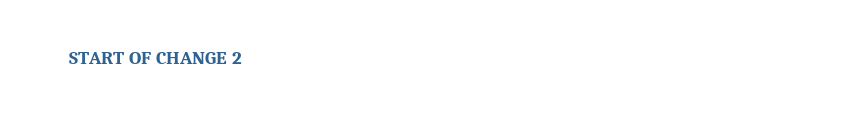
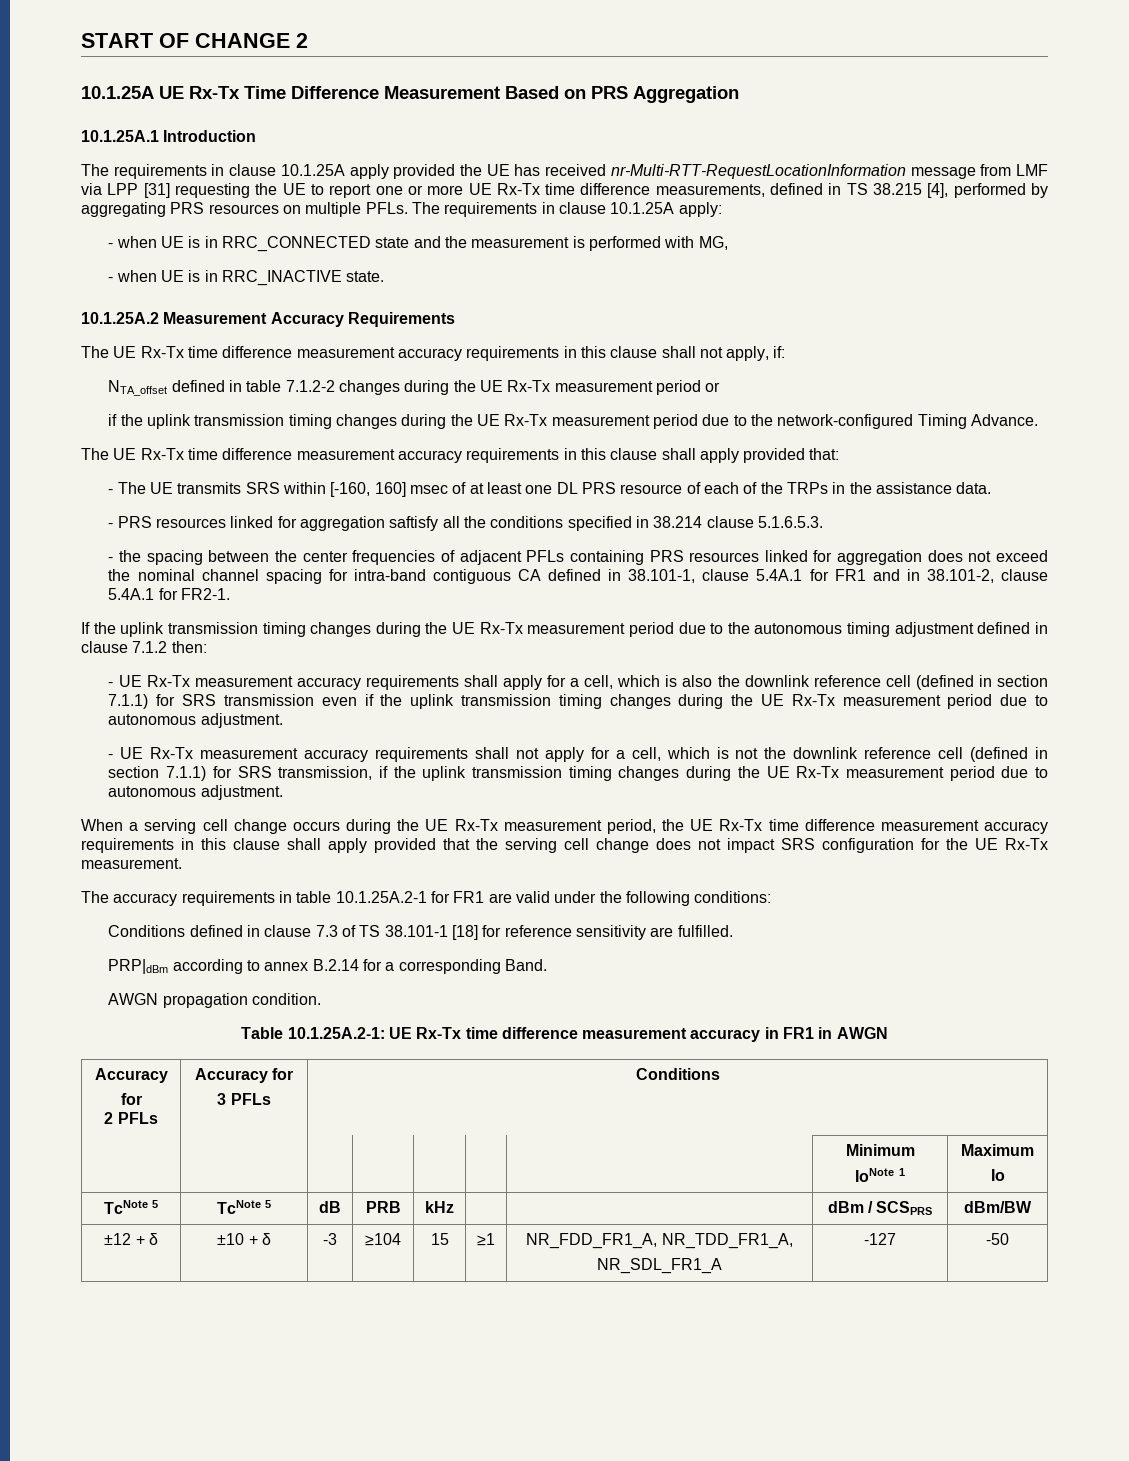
(243, 58) none -> [81,86,739,103] [81,130,257,142] [81,164,1048,179] [81,183,1049,198] [81,202,722,217] [108,236,728,252] [108,270,385,286] [81,312,455,327] [81,346,786,361] [108,380,721,396] [108,414,1038,429] [81,448,840,463] [108,482,992,497] [108,516,823,531] [108,550,1049,565] [108,569,1049,584] [108,588,231,600] [81,622,1049,637] [81,641,207,653] [108,675,1049,690] [108,694,1048,709] [108,713,283,728] [108,747,1049,762] [108,766,1049,781] [108,785,283,800] [81,819,1048,834] [81,838,1048,853] [81,858,182,869] [81,891,772,906] [108,925,733,940] [108,959,548,974] [108,993,322,1008] [241,1027,888,1042] [94,1068,168,1083] [120,1093,142,1105] [104,1112,158,1124] [194,1068,294,1083] [217,1093,271,1105] [635,1068,720,1080] [845,1144,915,1156] [855,1168,905,1182] [961,1144,1034,1156] [990,1169,1005,1181] [103,1200,159,1214] [216,1200,272,1214] [319,1201,341,1213] [365,1201,401,1213] [425,1201,454,1213] [827,1201,933,1215] [964,1201,1032,1213] [104,1233,158,1245] [217,1233,271,1245] [323,1233,337,1245] [365,1233,401,1246] [430,1233,449,1245] [477,1233,495,1246] [526,1233,793,1249] [597,1258,722,1274] [864,1233,896,1245] [986,1233,1009,1245] // 10.1.25A UE Rx-Tx Time Difference Measurement Based on PRS Aggregation // 10.1.25A.1 Introduction // The requirements in clause 10.1.25A apply provided the UE has received nr-Multi-RTT-RequestLocationInformation message from LMF via LPP [31] requesting the UE to report one or more UE Rx-Tx time difference measurements, defined in TS 38.215 [4], performed by aggregating PRS resources on multiple PFLs. The requirements in clause 10.1.25A apply: // - when UE is in RRC_CONNECTED state and the measurement is performed with MG, // - when UE is in RRC_INACTIVE state. // 10.1.25A.2 Measurement Accuracy Requirements // The UE Rx-Tx time difference measurement accuracy requirements in this clause shall not apply, if: // NTA_offset defined in table 7.1.2-2 changes during the UE Rx-Tx measurement period or // if the uplink transmission timing changes during the UE Rx-Tx measurement period due to the network-configured Timing Advance. // The UE Rx-Tx time difference measurement accuracy requirements in this clause shall apply provided that: // - The UE transmits SRS within [-160, 160] msec of at least one DL PRS resource of each of the TRPs in the assistance data. // - PRS resources linked for aggregation saftisfy all the conditions specified in 38.214 clause 5.1.6.5.3. // - the spacing between the center frequencies of adjacent PFLs containing PRS resources linked for aggregation does not exceed the nominal channel spacing for intra-band contiguous CA defined in 38.101-1, clause 5.4A.1 for FR1 and in 38.101-2, clause 5.4A.1 for FR2-1. // If the uplink transmission timing changes during the UE Rx-Tx measurement period due to the autonomous timing adjustment defined in clause 7.1.2 then: // - UE Rx-Tx measurement accuracy requirements shall apply for a cell, which is also the downlink reference cell (defined in section 7.1.1) for SRS transmission even if the uplink transmission timing changes during the UE Rx-Tx measurement period due to autonomous adjustment. // - UE Rx-Tx measurement accuracy requirements shall not apply for a cell, which is not the downlink reference cell (defined in section 7.1.1) for SRS transmission, if the uplink transmission timing changes during the UE Rx-Tx measurement period due to autonomous adjustment. // When a serving cell change occurs during the UE Rx-Tx measurement period, the UE Rx-Tx time difference measurement accuracy requirements in this clause shall apply provided that the serving cell change does not impact SRS configuration for the UE Rx-Tx measurement. // The accuracy requirements in table 10.1.25A.2-1 for FR1 are valid under the following conditions: // Conditions defined in clause 7.3 of TS 38.101-1 [18] for reference sensitivity are fulfilled. // PRP|dBm according to annex B.2.14 for a corresponding Band. // AWGN propagation condition. // Table 10.1.25A.2-1: UE Rx-Tx time difference measurement accuracy in FR1 in AWGN // Accuracy // for // 2 PFLs | Accuracy for // 3 PFLs | Conditions // | | | | | | | Minimum // IoNote 1 | Maximum // Io // TcNote 5 | TcNote 5 | dB | PRB | kHz | | | dBm / SCSPRS | dBm/BW // ±12 + δ | ±10 + δ | -3 | ≥104 | 15 | ≥1 | NR_FDD_FR1_A, NR_TDD_FR1_A, // NR_SDL_FR1_A | -127 | -50

